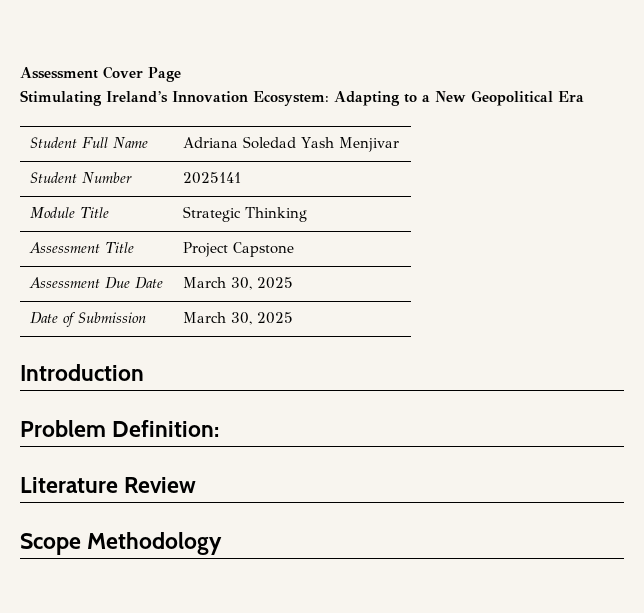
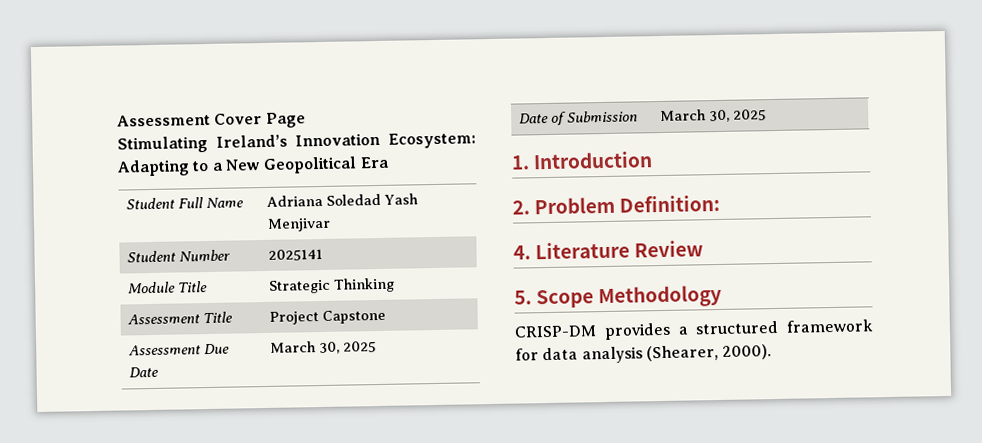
(293, 318) none -> [511,155,530,170] 1.
(144, 372) none -> [512,200,530,215] 2.
(220, 428) none -> [513,245,531,260] 4.
(197, 485) none -> [514,290,532,305] 5.
(223, 543) none -> [514,319,873,341] [515,344,773,364] // CRISP-DM provides a structured framework for data analysis (Shearer, 2000).

